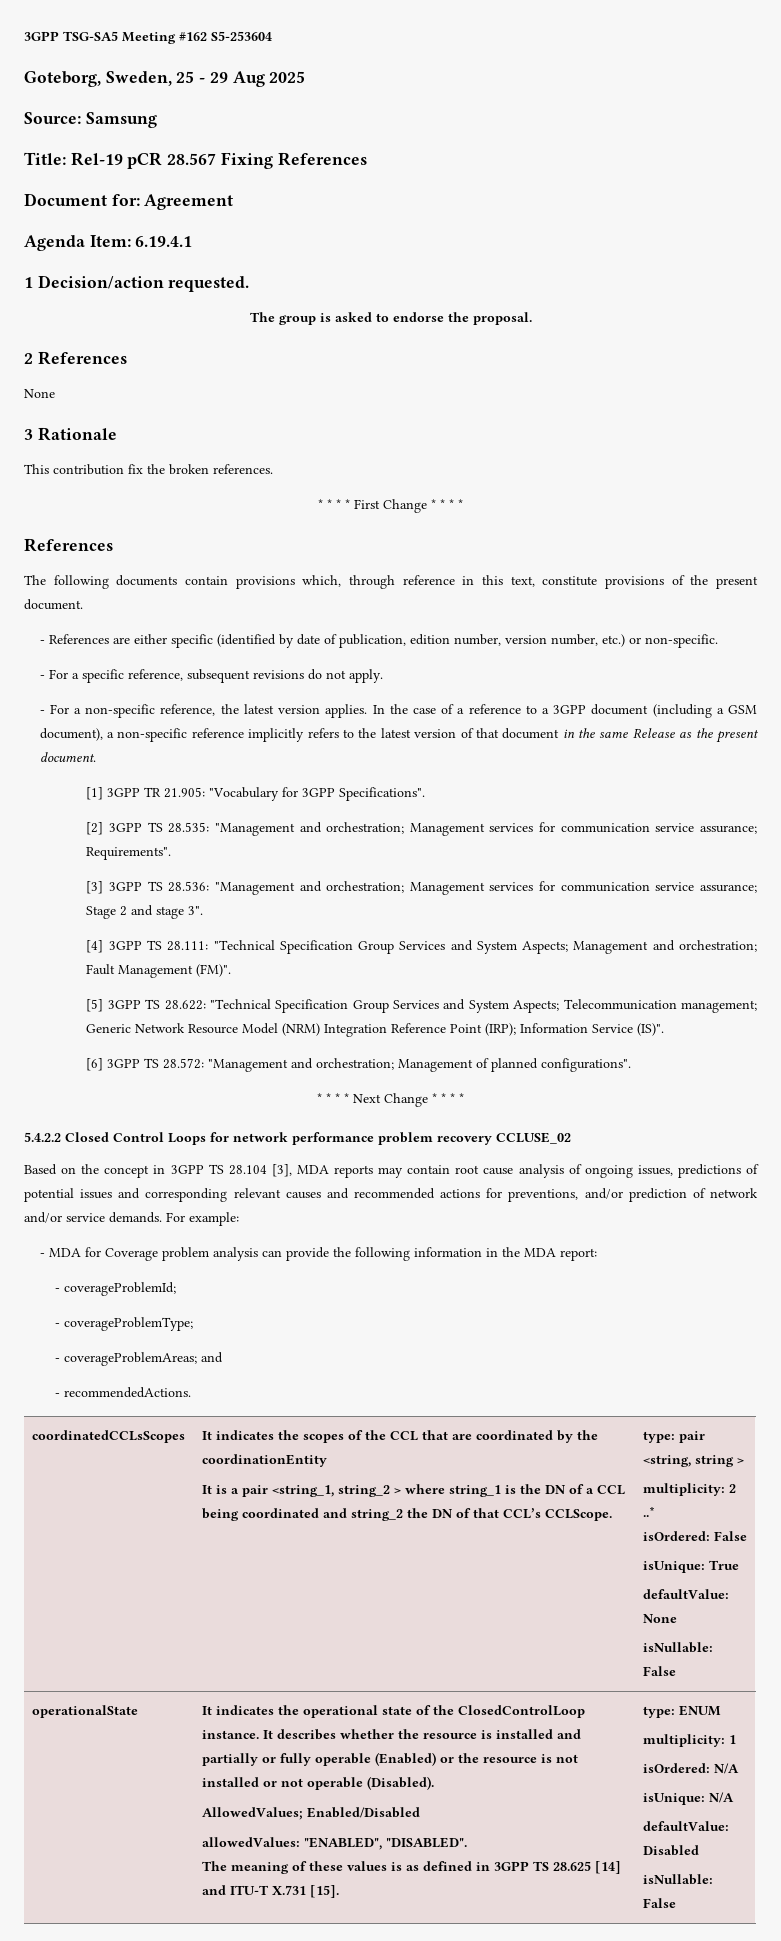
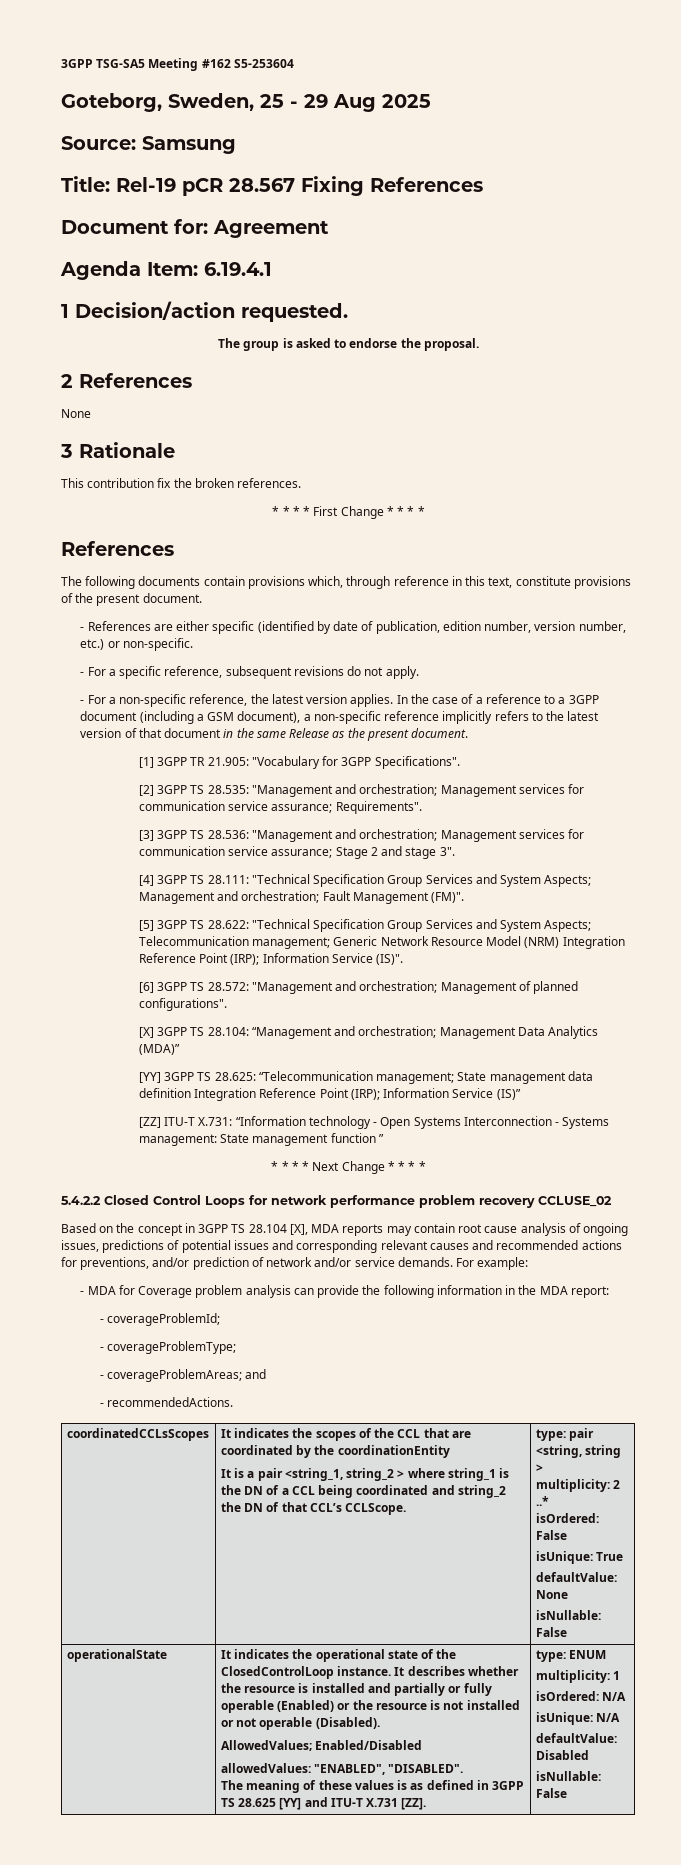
(632, 1065) none -> [138,1026,599,1039] [138,1044,180,1055] [138,1071,593,1084] [138,1088,521,1101] [138,1116,610,1129] [138,1133,384,1146] // [X] 3GPP TS 28.104: “Management and orchestration; Management Data Analytics (MDA)” // [YY] 3GPP TS 28.625: “Telecommunication management; State management data definition Integration Reference Point (IRP); Information Service (IS)” // [ZZ] ITU-T X.731: “Information technology - Open Systems Interconnection - Systems management: State management function ”
[271,1164,292,1177] [3], -> [289,1224,308,1235] [X],
[595,1861,622,1874] [14] -> [279,1798,302,1810] [YY]
[310,1885,340,1898] [15]. -> [401,1798,427,1810] [ZZ].

